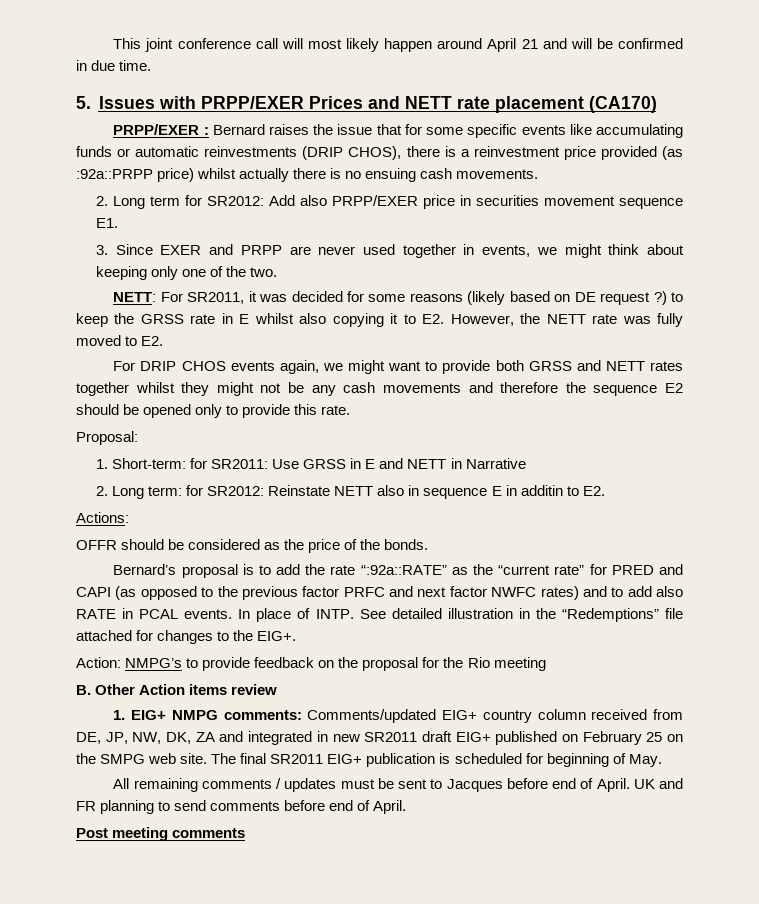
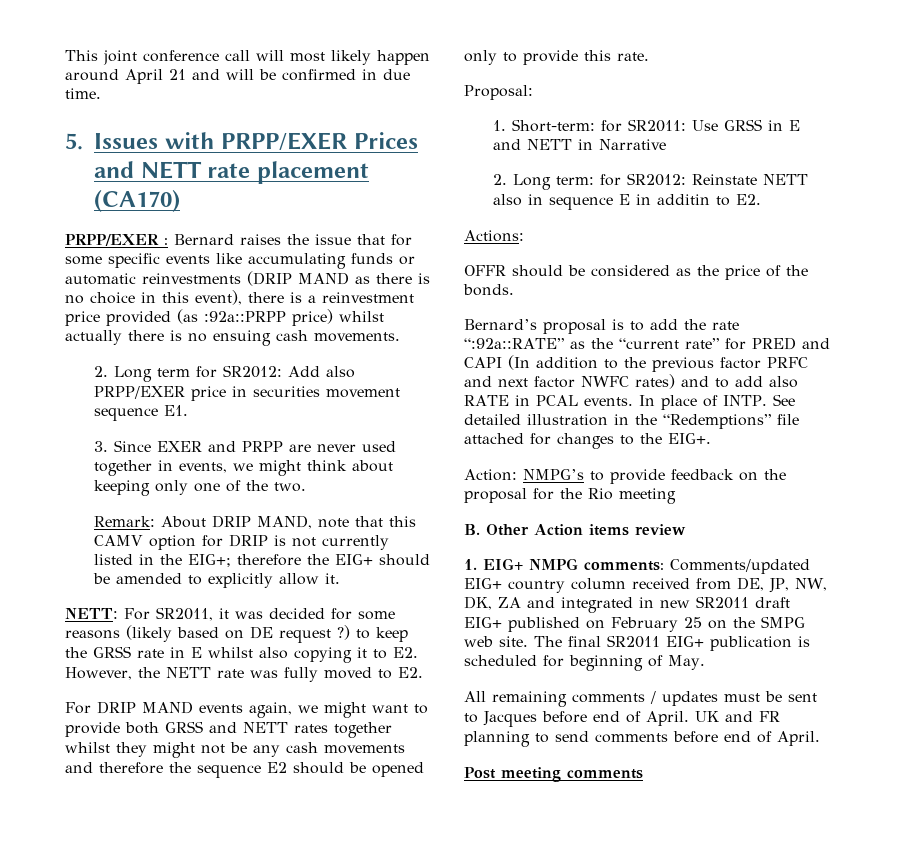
[348,146,402,160] CHOS), -> [298,272,430,285] [65,290,242,305] MAND as there is no choice in this event),
(278, 272) none -> [94,515,417,529] [94,534,390,550] [94,554,431,567] [93,573,341,588] // Remark: About DRIP MAND, note that this CAMV option for DRIP is not currently listed in the EIG+; therefore the EIG+ should be amended to explicitly allow it.
[181,361,226,371] CHOS -> [142,701,193,714] MAND
[115,586,197,600] (as opposed -> [508,355,598,370] (In addition

